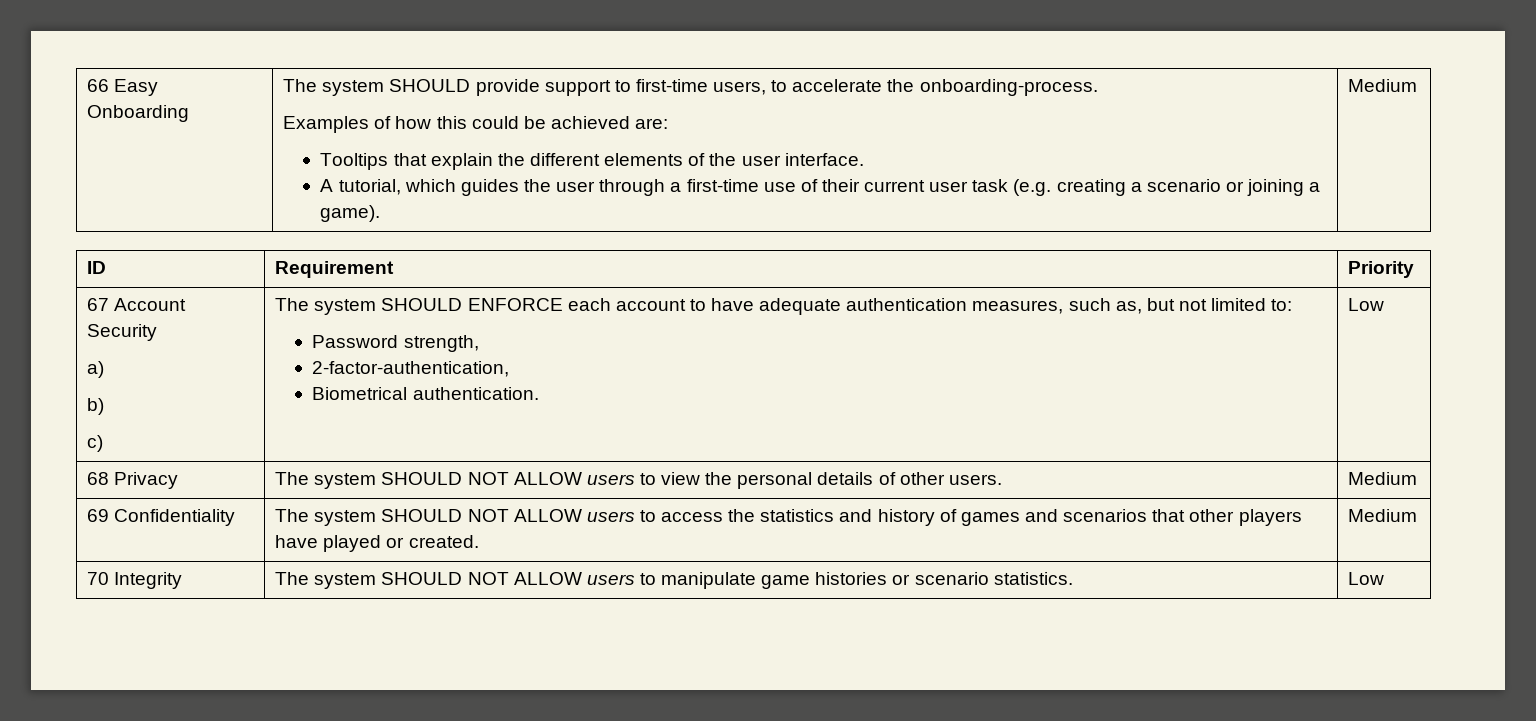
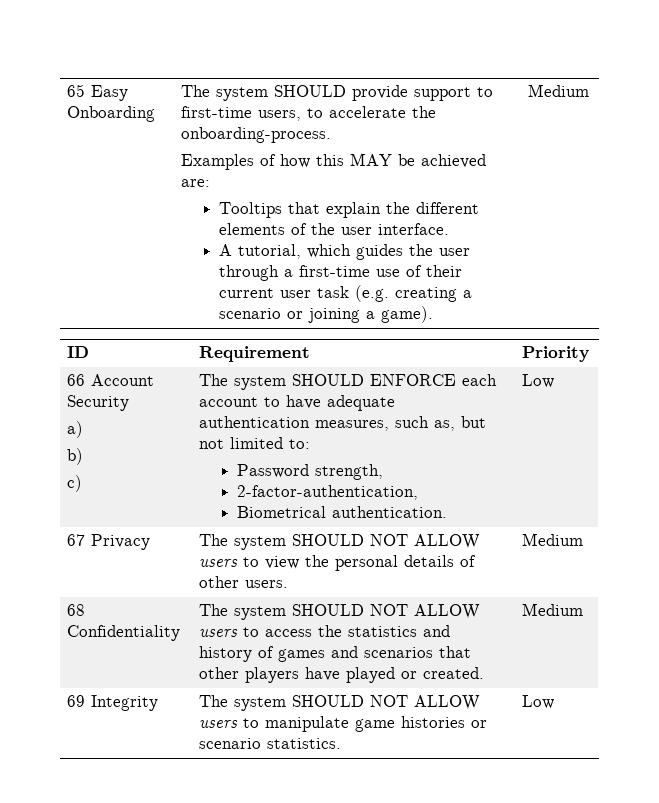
[87,79,110,92] 66 -> [67,84,86,97] 65
[471,116,519,129] could -> [350,153,393,166] MAY
[87,298,110,311] 67 -> [67,374,86,386] 66
[87,472,110,485] 68 -> [67,534,86,546] 67
[87,509,110,522] 69 -> [67,604,86,616] 68
[87,572,110,585] 70 -> [67,695,86,707] 69

